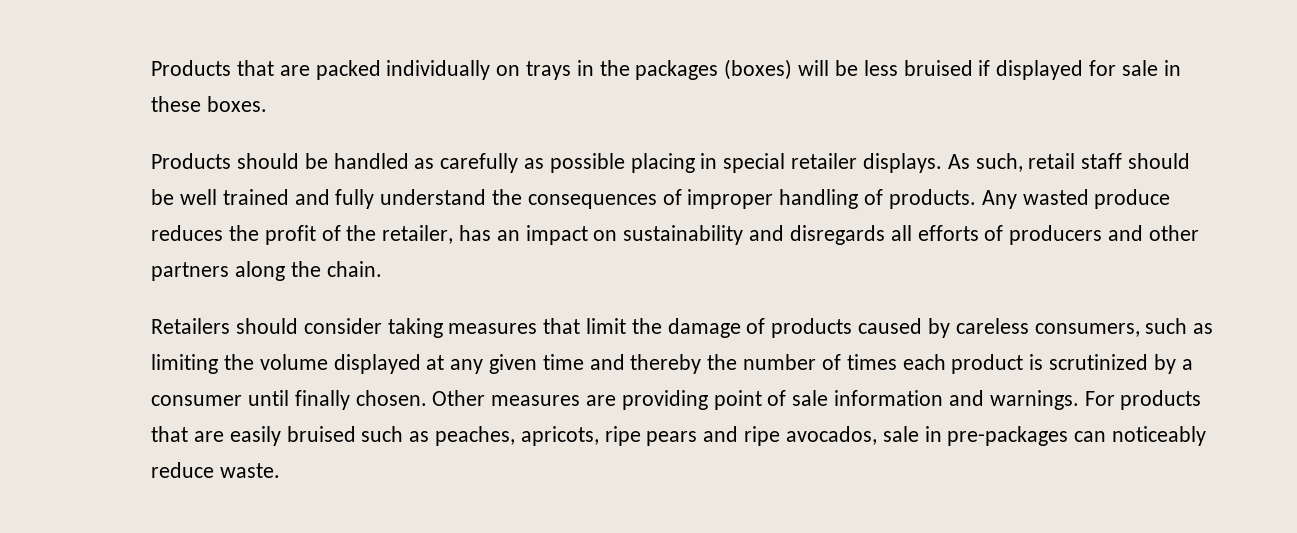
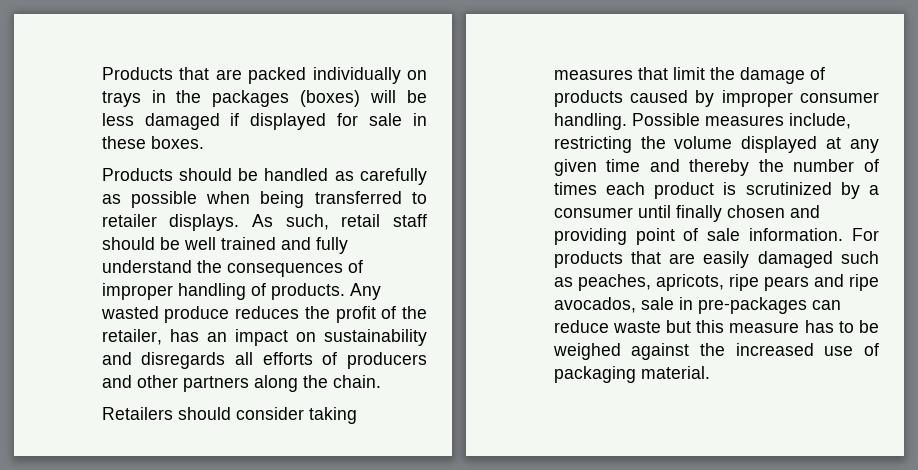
[903,60,973,76] bruised -> [144,113,220,130] damaged
[630,153,786,173] placing in special -> [206,191,427,208] when being transferred to
[955,318,1214,337] [151,354,219,374] careless consumers, such as limiting -> [721,90,879,107] [553,113,851,130] [553,136,632,153] improper consumer handling. Possible measures include, restricting
[355,390,617,406] chosen. Other measures are -> [726,205,820,218] chosen and
[834,390,1079,410] information and warnings. -> [749,228,844,241] information.
[286,426,356,442] bruised -> [757,251,833,268] damaged
[1111,426,1206,446] [151,462,281,478] noticeably reduce waste. -> [553,320,879,333] [552,343,879,360] [553,366,710,383] reduce waste but this measure has to be weighed against the increased use of packaging material.

